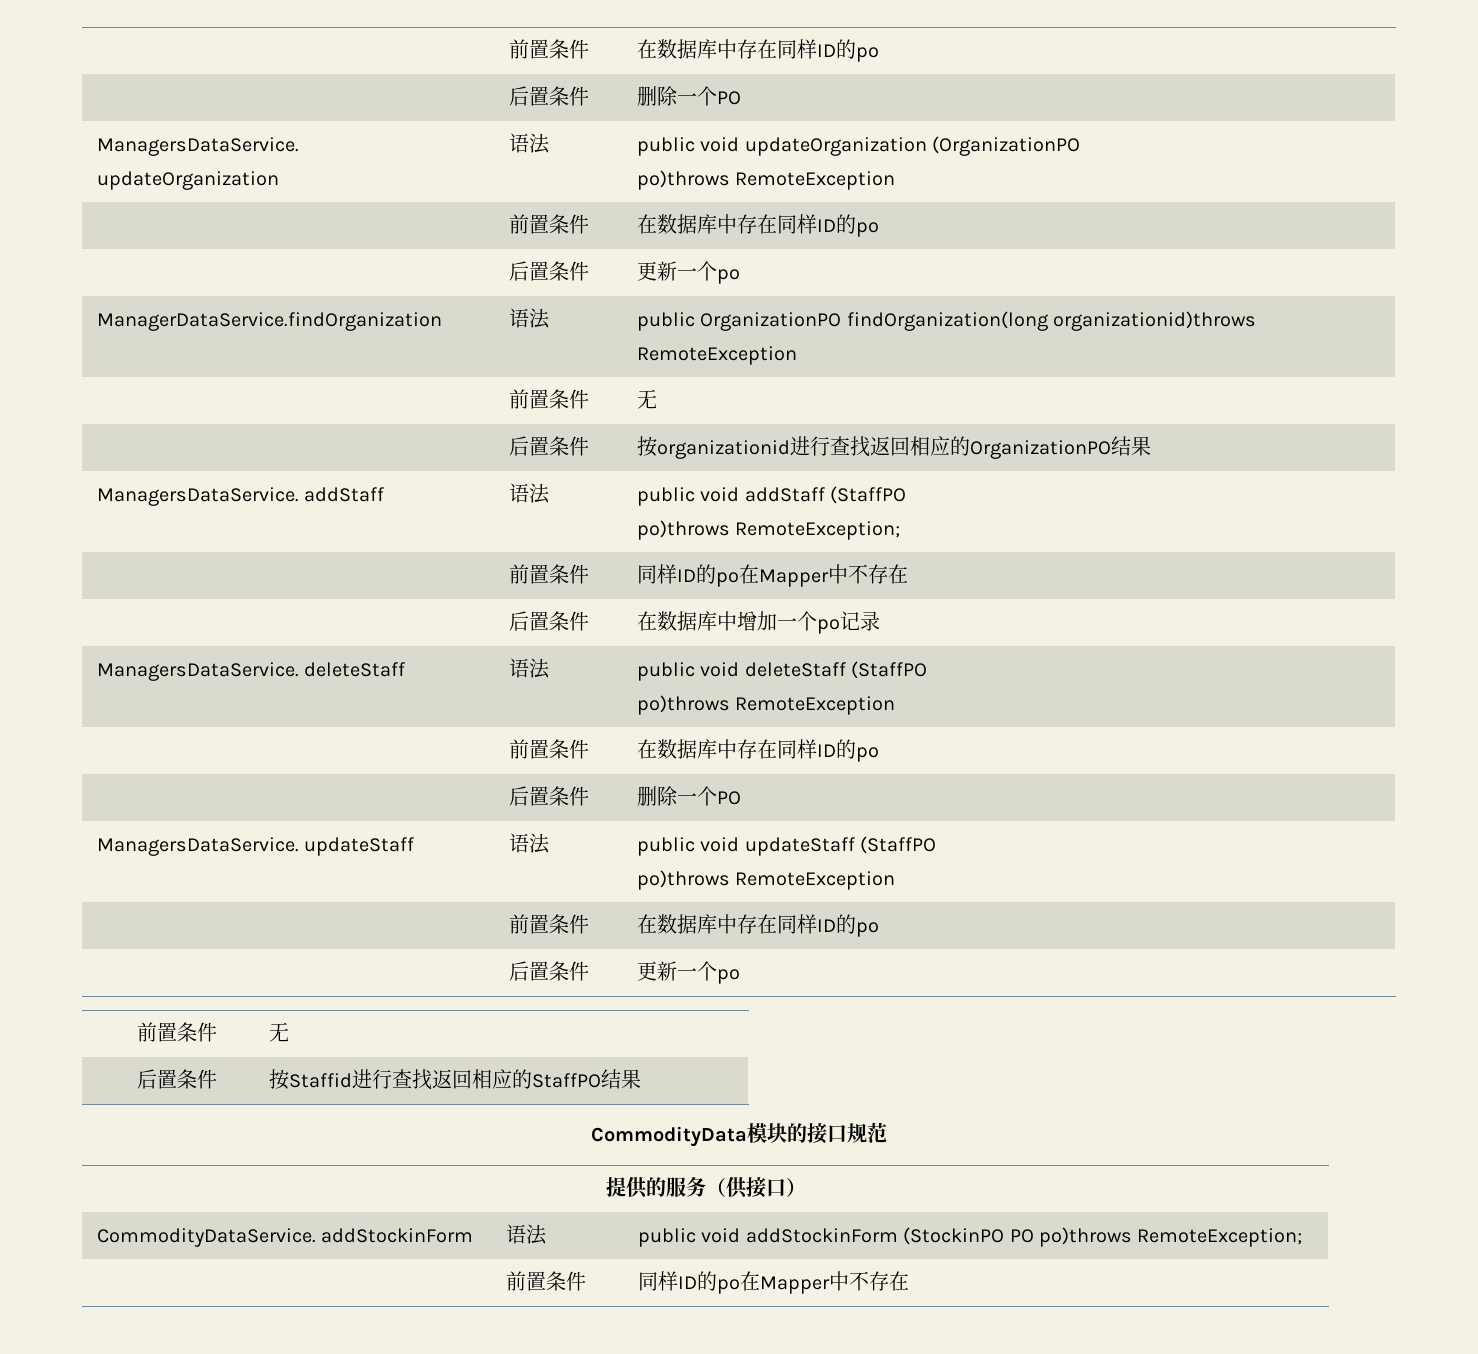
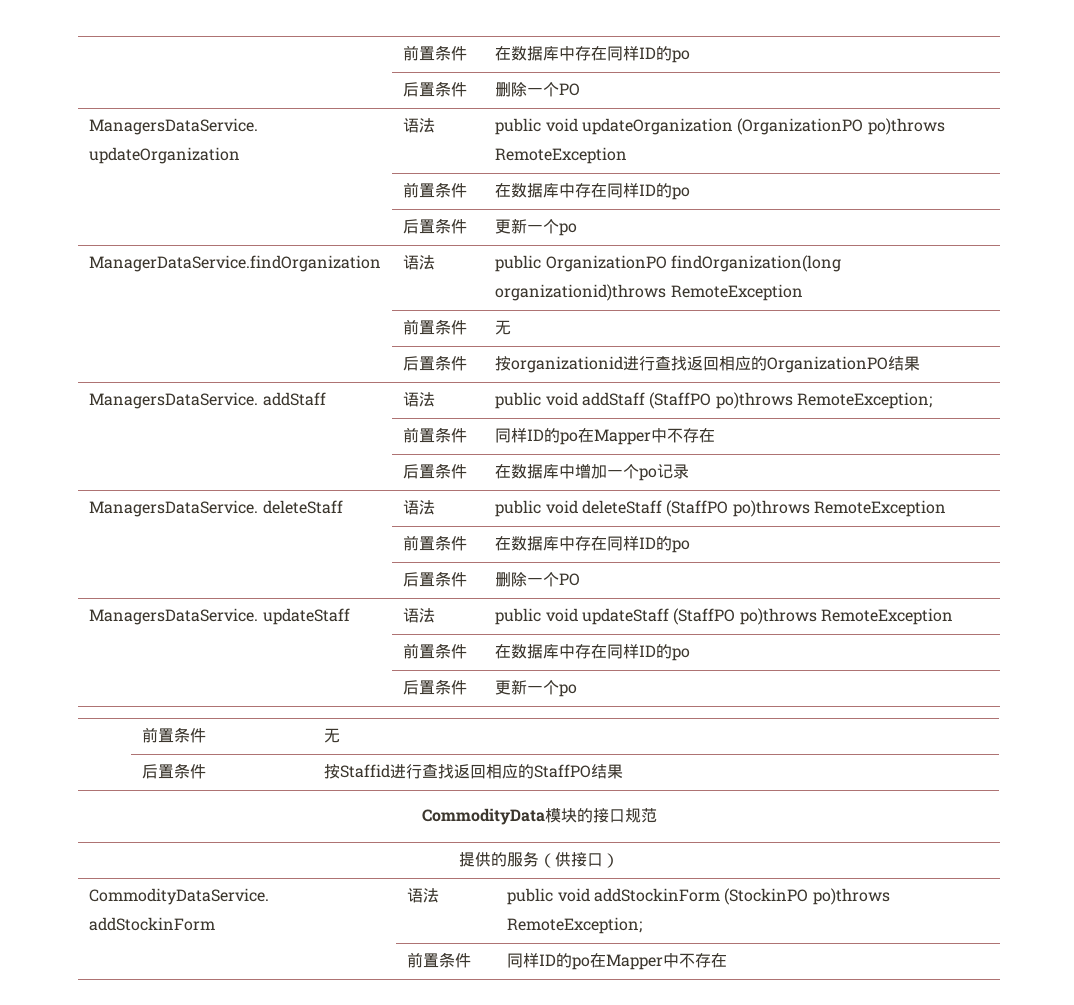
(1081, 146) // -> (864, 126) none
(907, 495) // -> (712, 400) none
(928, 670) // -> (729, 508) none
(937, 845) // -> (736, 616) none
[1009,1229,1034,1243] PO -> (809, 896) none

